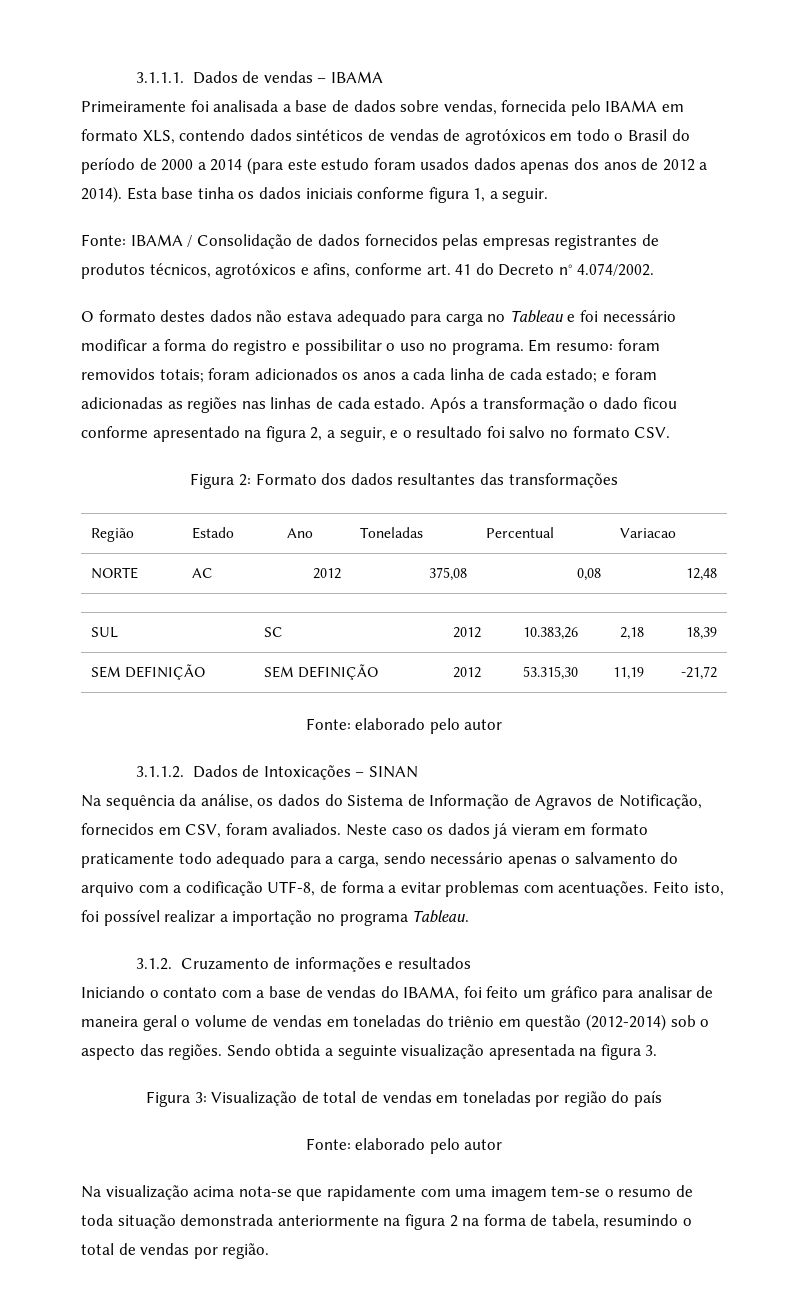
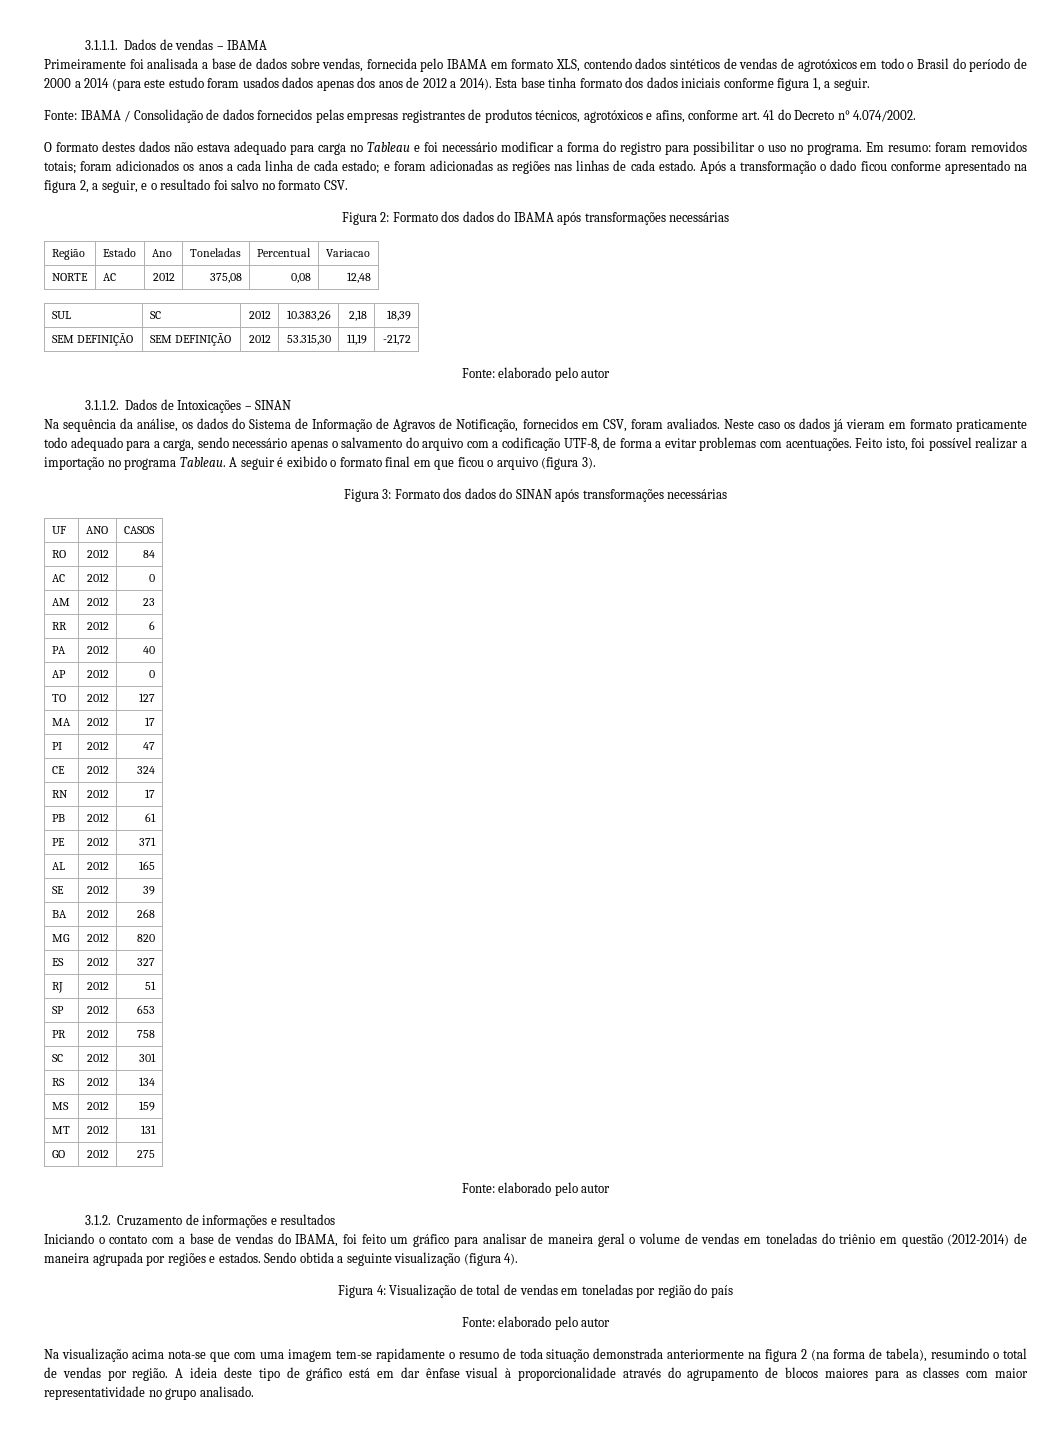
[238,191,255,199] os -> [579,77,644,88] formato dos
[291,343,300,351] e -> [665,144,689,155] para
[397,473,618,488] resultantes das transformações -> [497,211,730,225] do IBAMA após transformações necessárias
(470, 916) none -> [229,456,596,470] [343,488,728,502] [51,526,66,534] [85,526,108,534] [123,526,155,534] [51,550,66,558] [87,549,110,558] [143,550,156,558] [51,574,65,582] [87,573,110,582] [149,574,156,582] [51,598,70,606] [87,597,110,606] [143,598,156,606] [51,622,67,630] [87,621,110,630] [149,621,156,630] [51,646,66,654] [87,645,110,654] [143,646,156,654] [51,670,66,678] [87,669,110,678] [149,670,156,678] [51,694,66,702] [87,693,110,702] [139,693,156,702] [51,718,71,726] [87,717,110,726] [145,717,156,726] [51,742,62,750] [87,741,110,750] [143,742,156,750] [51,766,65,774] [87,765,110,774] [137,766,156,774] [51,790,68,798] [87,789,110,798] [145,789,156,798] [51,814,65,822] [87,813,110,822] [145,813,157,822] [51,838,65,846] [87,837,110,846] [139,837,157,846] [51,862,65,870] [87,861,110,870] [139,861,156,870] [51,886,64,894] [87,885,110,894] [143,886,156,895] [51,910,67,918] [87,909,110,918] [137,909,156,918] [51,934,70,942] [87,933,110,942] [137,934,156,942] [51,958,64,966] [87,957,110,966] [137,958,156,966] [51,982,63,993] [87,981,110,990] [145,981,157,990] [51,1006,64,1014] [87,1005,110,1014] [137,1005,156,1014] [51,1030,66,1038] [87,1029,110,1038] [137,1030,156,1038] [51,1054,63,1062] [87,1053,110,1062] [139,1053,157,1062] [51,1078,65,1086] [87,1077,110,1086] [139,1077,156,1086] [51,1102,69,1110] [87,1101,110,1110] [139,1101,156,1111] [51,1126,70,1134] [87,1125,110,1134] [141,1125,157,1134] [51,1150,65,1158] [87,1149,110,1158] [137,1150,156,1158] [461,1182,611,1196] A seguir é exibido o formato final em que ficou o arquivo (figura 3). // Figura 3: Formato dos dados do SINAN após transformações necessárias // UF | ANO | CASOS // RO | 2012 | 84 // AC | 2012 | 0 // AM | 2012 | 23 // RR | 2012 | 6 // PA | 2012 | 40 // AP | 2012 | 0 // TO | 2012 | 127 // MA | 2012 | 17 // PI | 2012 | 47 // CE | 2012 | 324 // RN | 2012 | 17 // PB | 2012 | 61 // PE | 2012 | 371 // AL | 2012 | 165 // SE | 2012 | 39 // BA | 2012 | 268 // MG | 2012 | 820 // ES | 2012 | 327 // RJ | 2012 | 51 // SP | 2012 | 653 // PR | 2012 | 758 // SC | 2012 | 301 // RS | 2012 | 134 // MS | 2012 | 159 // MT | 2012 | 131 // GO | 2012 | 275 // Fonte: elaborado pelo autor
[670,1015,710,1027] [81,1044,223,1060] sob o aspecto das regiões. -> [1014,1233,1028,1244] [44,1252,261,1266] de maneira agrupada por regiões e estados.
[488,1044,658,1060] [145,1091,207,1107] apresentada na figura 3. // Figura 3: -> [463,1253,519,1266] [338,1285,386,1298] (figura 4). // Figura 4:
[326,1185,416,1201] rapidamente -> (230, 1357) none
(601, 1191) none -> [375,1348,445,1362] rapidamente
[462,1218,480,1226] na -> [811,1349,830,1361] (na
[551,1214,599,1229] tabela, -> [886,1348,928,1362] tabela),
(270, 1251) none -> [175,1367,1028,1381] [44,1386,254,1400] A ideia deste tipo de gráfico está em dar ênfase visual à proporcionalidade através do agrupamento de blocos maiores para as classes com maior representatividade no grupo analisado.

